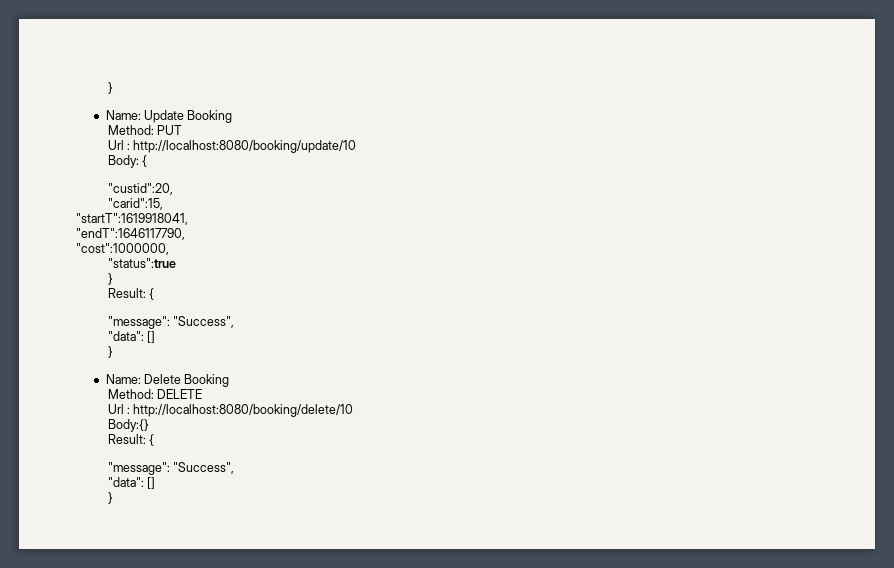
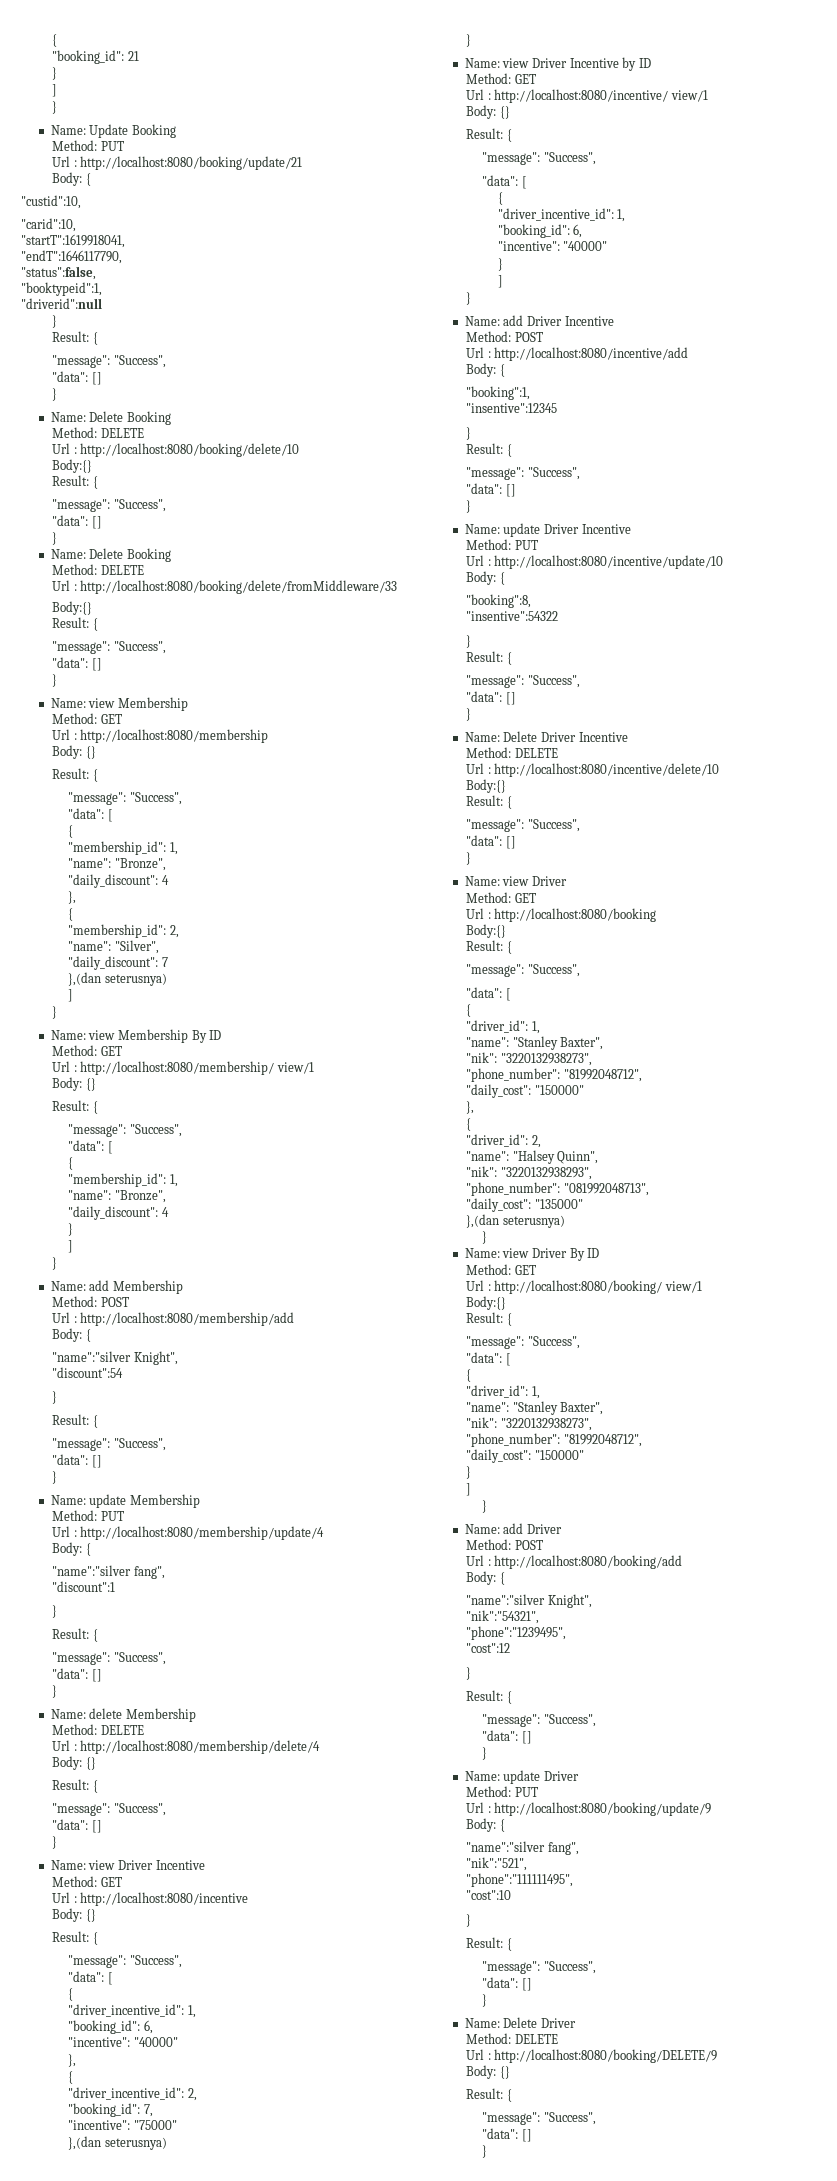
(107, 88) none -> [52,34,58,47] [52,50,139,64] [52,67,58,80] [52,84,58,97] { // "booking_id": 21 // } // ] //
[133,140,357,153] [107,155,147,168] [107,183,173,195] [107,198,163,210] http://localhost:8080/booking/update/10 // Body: { // "custid":20, // "carid":15, -> [80,156,303,170] [52,172,91,186] [21,195,81,209] [21,218,76,232] http://localhost:8080/booking/update/21 // Body: { // "custid":10, // "carid":10,
[76,243,169,255] [107,258,176,268] "cost":1000000, // "status":true -> [21,266,96,280] [21,282,102,296] [21,298,102,309] "status":false, // "booktypeid":1, // "driverid":null
(113, 498) none -> [50,548,171,562] [52,564,144,575] [52,580,398,594] [52,601,93,615] [52,617,98,631] [52,641,166,654] [52,657,102,671] [52,674,58,687] [50,697,188,711] [52,713,122,724] [52,729,269,743] [52,745,96,759] [52,768,98,782] [68,792,182,805] [68,808,113,822] [68,825,74,838] [68,841,178,855] [68,858,166,871] [68,874,169,888] [68,891,77,904] [68,908,74,921] [68,924,179,938] [68,940,159,954] [68,956,168,970] [68,972,167,986] [68,989,74,1002] [52,1006,58,1019] [50,1029,222,1043] [52,1045,122,1056] [52,1061,314,1075] [52,1077,96,1091] [52,1100,98,1114] [68,1124,182,1137] [68,1140,113,1154] [68,1157,74,1170] [68,1173,178,1187] [68,1190,166,1203] [68,1206,169,1220] [68,1223,74,1236] [68,1240,74,1253] [52,1257,58,1270] [50,1280,183,1294] [52,1296,129,1307] [52,1312,295,1326] [52,1328,91,1342] [52,1351,178,1365] [52,1367,124,1378] [52,1391,58,1404] [52,1414,98,1428] [52,1438,166,1451] [52,1454,102,1468] [52,1471,58,1484] [50,1494,200,1508] [52,1510,124,1521] [52,1526,325,1540] [52,1542,91,1556] [52,1565,165,1579] [52,1581,116,1592] [52,1605,58,1618] [52,1628,98,1642] [52,1652,166,1665] [52,1668,102,1682] [52,1685,58,1698] [50,1708,196,1722] [52,1724,144,1735] [52,1740,321,1754] [52,1756,96,1770] [52,1779,98,1793] [52,1803,166,1816] [52,1819,102,1833] [52,1836,58,1849] [50,1860,205,1870] [52,1876,122,1887] [52,1892,249,1906] [52,1908,96,1922] [52,1931,98,1945] [68,1955,182,1968] [68,1971,113,1985] [68,1988,74,2001] [68,2004,196,2018] [68,2020,153,2034] [68,2037,178,2047] [68,2054,77,2067] [68,2071,74,2084] [68,2087,197,2101] [68,2103,153,2117] [68,2120,177,2130] [68,2136,167,2150] [466,34,472,47] [464,57,651,71] [466,73,536,84] [466,89,708,103] [466,105,510,119] [466,128,512,142] [482,152,596,165] [482,175,527,189] [497,192,503,205] [497,208,626,222] [497,224,583,238] [497,241,608,251] [497,258,503,271] [497,275,503,288] [466,292,472,305] [464,315,614,326] [466,331,543,342] [466,347,689,361] [466,363,505,377] [466,386,531,400] [466,403,558,413] [466,427,472,440] [466,443,512,457] [466,467,580,480] [466,483,516,497] [466,500,472,513] [464,523,631,537] [466,539,538,550] [466,555,724,569] [466,571,505,585] [466,594,532,608] [466,611,559,621] [466,635,472,648] [466,651,512,665] [466,675,580,688] [466,691,516,705] [466,708,472,721] [464,731,628,742] [466,747,558,758] [466,763,720,777] [466,779,507,793] [466,795,512,809] [466,819,580,832] [466,835,516,849] [466,852,472,865] [464,876,567,886] [466,892,536,903] [466,908,657,922] [466,924,507,938] [466,940,512,954] [466,964,580,977] [466,987,511,1001] [466,1004,472,1017] [466,1020,540,1034] [466,1036,604,1050] [466,1052,592,1066] [466,1068,642,1082] [466,1084,584,1098] [466,1101,475,1114] [466,1118,472,1131] [466,1134,541,1148] [466,1150,599,1164] [466,1166,592,1180] [466,1182,649,1196] [466,1198,583,1212] [466,1214,565,1228] [482,1231,488,1244] [464,1248,600,1261] [466,1264,536,1275] [466,1280,702,1294] [466,1296,507,1310] [466,1312,512,1326] [466,1336,580,1349] [466,1352,511,1366] [466,1369,472,1382] [466,1385,540,1399] [466,1401,604,1415] [466,1417,592,1431] [466,1433,642,1447] [466,1449,584,1463] [466,1466,472,1479] [466,1483,472,1496] [482,1500,488,1513] [464,1523,562,1534] [466,1539,543,1550] [466,1555,683,1569] [466,1571,505,1585] [466,1594,592,1608] [466,1610,540,1624] [466,1626,567,1640] [466,1643,511,1653] [466,1667,472,1680] [466,1690,512,1704] [482,1714,596,1727] [482,1730,532,1744] [482,1747,488,1760] [464,1770,579,1784] [466,1786,538,1797] [466,1802,712,1816] [466,1818,505,1832] [466,1841,579,1855] [466,1857,528,1871] [466,1873,574,1887] [466,1890,512,1900] [466,1914,472,1927] [466,1937,512,1951] [482,1961,596,1974] [482,1977,532,1991] [482,1994,488,2007] [464,2017,576,2028] [466,2033,558,2044] [466,2049,718,2063] [466,2065,510,2079] [466,2088,512,2102] [482,2112,596,2125] [482,2128,532,2142] [482,2145,488,2158] // Name: Delete Booking // Method: DELETE // Url : http://localhost:8080/booking/delete/fromMiddleware/33 // Body:{} // Result: { // "message": "Success", // "data": [] // } // Name: view Membership // Method: GET // Url : http://localhost:8080/membership // Body: {} // Result: { // "message": "Success", // "data": [ // { // "membership_id": 1, // "name": "Bronze", // "daily_discount": 4 // }, // { // "membership_id": 2, // "name": "Silver", // "daily_discount": 7 // },(dan seterusnya) // ] // } // Name: view Membership By ID // Method: GET // Url : http://localhost:8080/membership/ view/1 // Body: {} // Result: { // "message": "Success", // "data": [ // { // "membership_id": 1, // "name": "Bronze", // "daily_discount": 4 // } // ] // } // Name: add Membership // Method: POST // Url : http://localhost:8080/membership/add // Body: { // "name":"silver Knight", // "discount":54 // } // Result: { // "message": "Success", // "data": [] // } // Name: update Membership // Method: PUT // Url : http://localhost:8080/membership/update/4 // Body: { // "name":"silver fang", // "discount":1 // } // Result: { // "message": "Success", // "data": [] // } // Name: delete Membership // Method: DELETE // Url : http://localhost:8080/membership/delete/4 // Body: {} // Result: { // "message": "Success", // "data": [] // } // Name: view Driver Incentive // Method: GET // Url : http://localhost:8080/incentive // Body: {} // Result: { // "message": "Success", // "data": [ // { // "driver_incentive_id": 1, // "booking_id": 6, // "incentive": "40000" // }, // { // "driver_incentive_id": 2, // "booking_id": 7, // "incentive": "75000" // },(dan seterusnya) // } // Name: view Driver Incentive by ID // Method: GET // Url : http://localhost:8080/incentive/ view/1 // Body: {} // Result: { // "message": "Success", // "data": [ // { // "driver_incentive_id": 1, // "booking_id": 6, // "incentive": "40000" // } // ] // } // Name: add Driver Incentive // Method: POST // Url : http://localhost:8080/incentive/add // Body: { // "booking":1, // "insentive":12345 // } // Result: { // "message": "Success", // "data": [] // } // Name: update Driver Incentive // Method: PUT // Url : http://localhost:8080/incentive/update/10 // Body: { // "booking":8, // "insentive":54322 // } // Result: { // "message": "Success", // "data": [] // } // Name: Delete Driver Incentive // Method: DELETE // Url : http://localhost:8080/incentive/delete/10 // Body:{} // Result: { // "message": "Success", // "data": [] // } // Name: view Driver // Method: GET // Url : http://localhost:8080/booking // Body:{} // Result: { // "message": "Success", // "data": [ // { // "driver_id": 1, // "name": "Stanley Baxter", // "nik": "3220132938273", // "phone_number": "81992048712", // "daily_cost": "150000" // }, // { // "driver_id": 2, // "name": "Halsey Quinn", // "nik": "3220132938293", // "phone_number": "081992048713", // "daily_cost": "135000" // },(dan seterusnya) // } // Name: view Driver By ID // Method: GET // Url : http://localhost:8080/booking/ view/1 // Body:{} // Result: { // "message": "Success", // "data": [ // { // "driver_id": 1, // "name": "Stanley Baxter", // "nik": "3220132938273", // "phone_number": "81992048712", // "daily_cost": "150000" // } // ] // } // Name: add Driver // Method: POST // Url : http://localhost:8080/booking/add // Body: { // "name":"silver Knight", // "nik":"54321", // "phone":"1239495", // "cost":12 // } // Result: { // "message": "Success", // "data": [] // } // Name: update Driver // Method: PUT // Url : http://localhost:8080/booking/update/9 // Body: { // "name":"silver fang", // "nik":"521", // "phone":"111111495", // "cost":10 // } // Result: { // "message": "Success", // "data": [] // } // Name: Delete Driver // Method: DELETE // Url : http://localhost:8080/booking/DELETE/9 // Body: {} // Result: { // "message": "Success", // "data": [] // }

